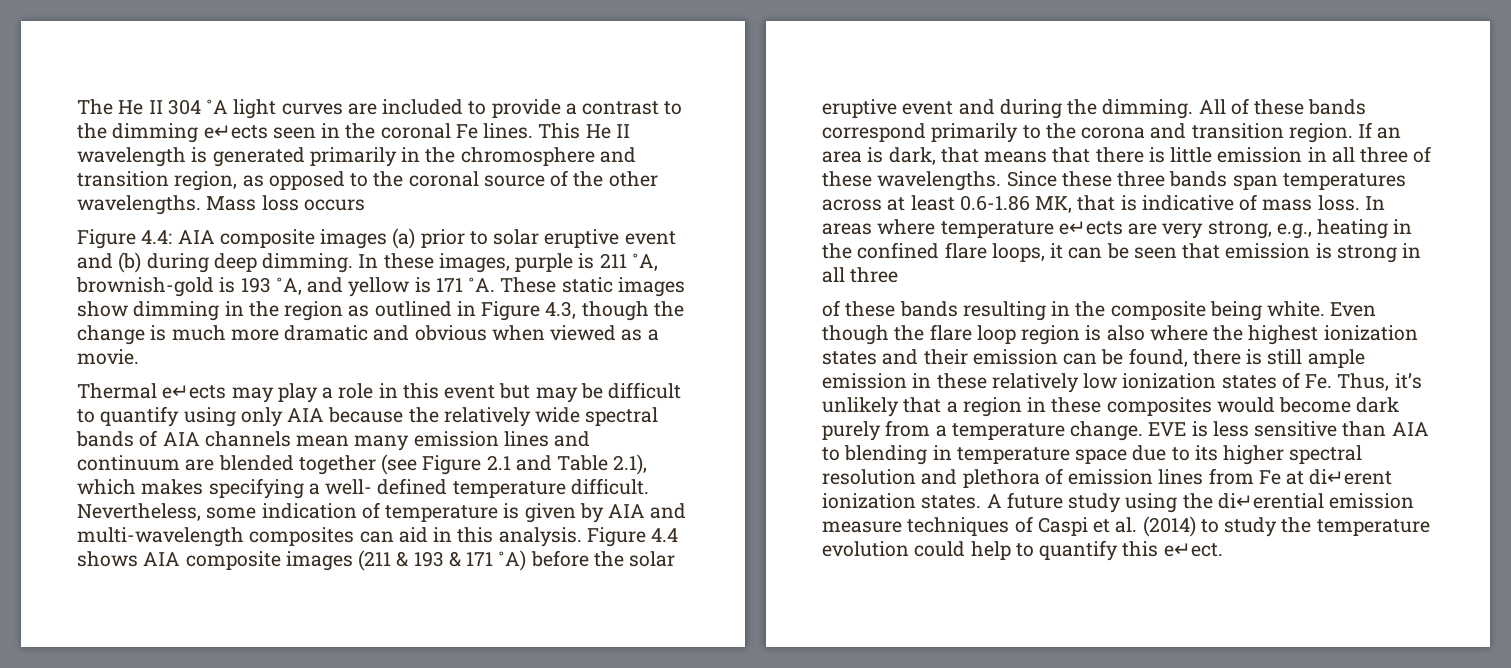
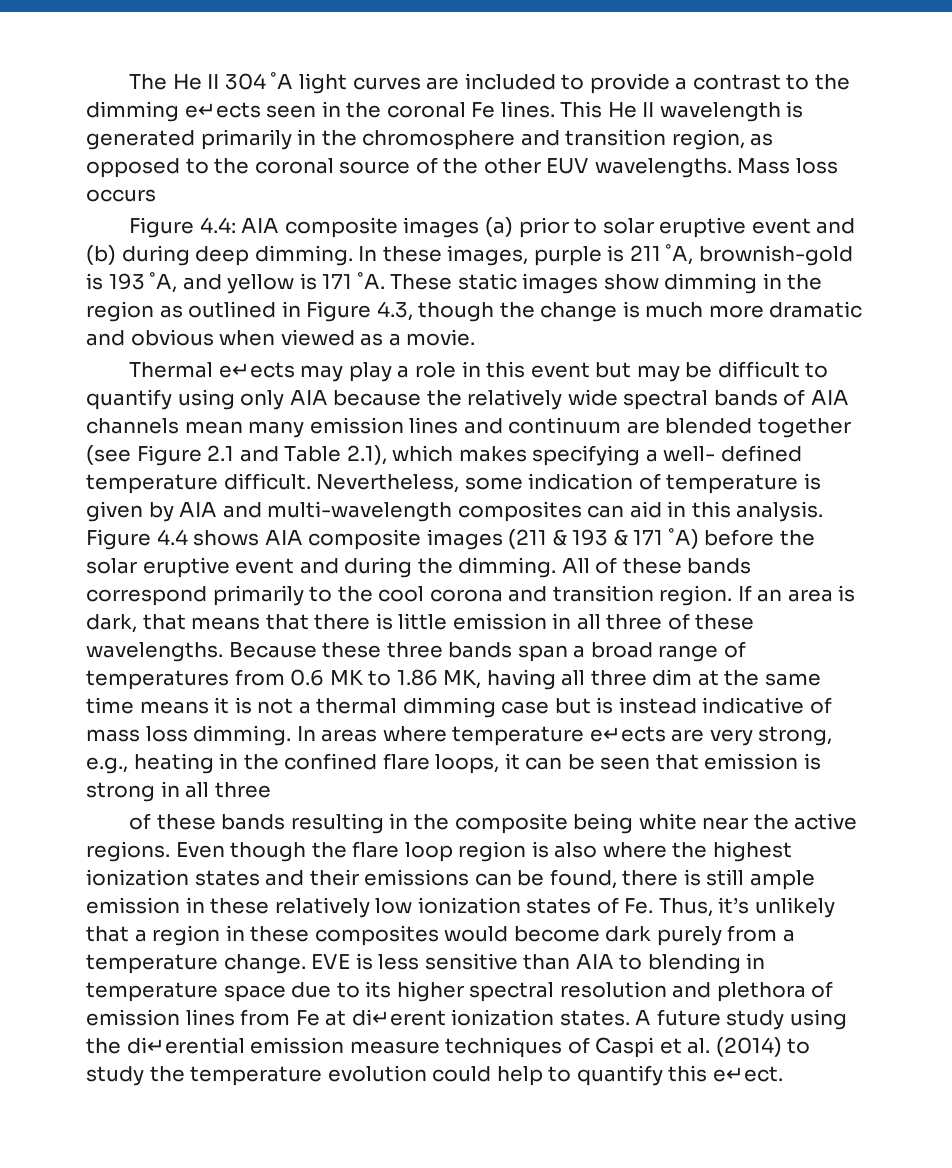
(658, 179) none -> [546,158,590,174] EUV
(1076, 131) none -> [378,586,425,602] cool
[1006,171,1057,187] Since -> [228,641,317,658] Because
[1282,173,1406,190] [822,195,1137,213] temperatures across at least 0.6-1.86 MK, that is -> [573,641,746,662] [86,669,821,690] [86,697,697,718] a broad range of temperatures from 0.6 MK to 1.86 MK, having all three dim at the same time means it is not a thermal dimming case but is instead
[1317,195,1360,211] loss. -> [145,725,292,746] loss dimming.
[1267,301,1326,317] white. -> [638,813,858,830] [86,841,170,862] white near the active regions.
[972,349,1058,365] emission -> [364,869,470,886] emissions

